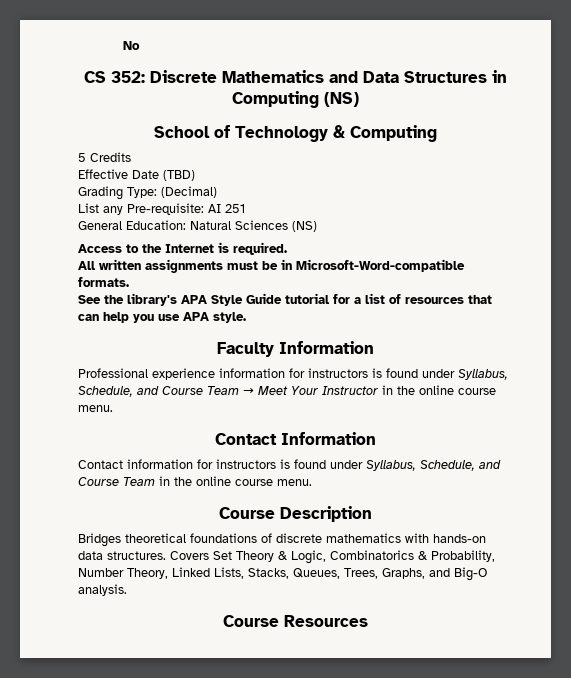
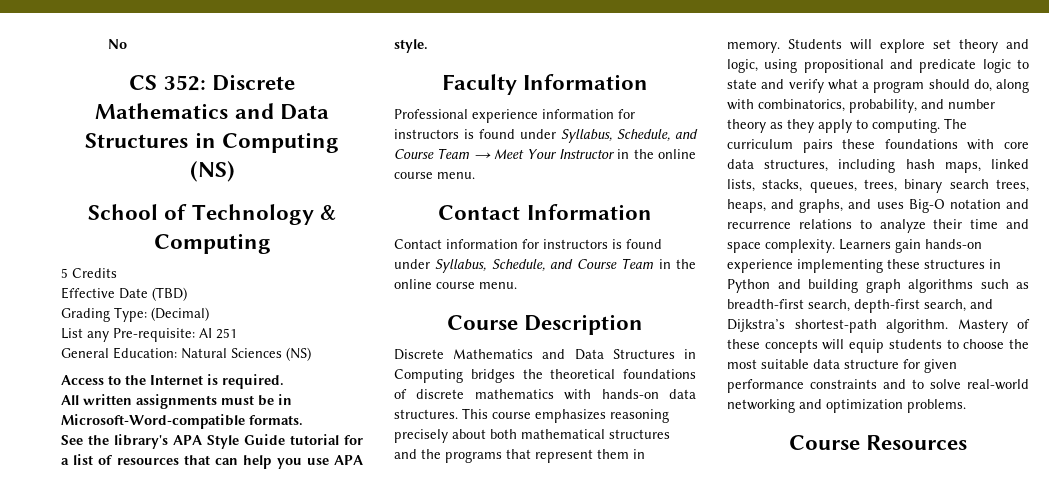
[78,533,121,547] Bridges -> [394,349,696,360] [394,369,543,383] Discrete Mathematics and Data Structures in Computing bridges the
[170,550,495,564] [78,567,487,581] [78,584,127,596] Covers Set Theory & Logic, Combinatorics & Probability, Number Theory, Linked Lists, Stacks, Queues, Trees, Graphs, and Big-O analysis. -> [462,408,669,423] [394,429,670,443] [394,449,645,463] [727,39,1029,53] [727,59,1029,73] [727,79,1029,93] [727,99,995,113] [727,118,967,133] [727,139,1029,153] [727,159,1029,173] [727,179,1029,193] [727,199,1029,213] [727,219,1029,233] [727,239,982,253] [727,259,1001,273] [727,279,1029,293] [727,299,993,313] [727,319,1030,333] [727,339,1029,353] [727,359,957,373] [727,379,1029,393] [727,399,966,413] This course emphasizes reasoning precisely about both mathematical structures and the programs that represent them in memory. Students will explore set theory and logic, using propositional and predicate logic to state and verify what a program should do, along with combinatorics, probability, and number theory as they apply to computing. The curriculum pairs these foundations with core data structures, including hash maps, linked lists, stacks, queues, trees, binary search trees, heaps, and graphs, and uses Big-O notation and recurrence relations to analyze their time and space complexity. Learners gain hands-on experience implementing these structures in Python and building graph algorithms such as breadth-first search, depth-first search, and Dijkstra’s shortest-path algorithm. Mastery of these concepts will equip students to choose the most suitable data structure for given performance constraints and to solve real-world networking and optimization problems.

